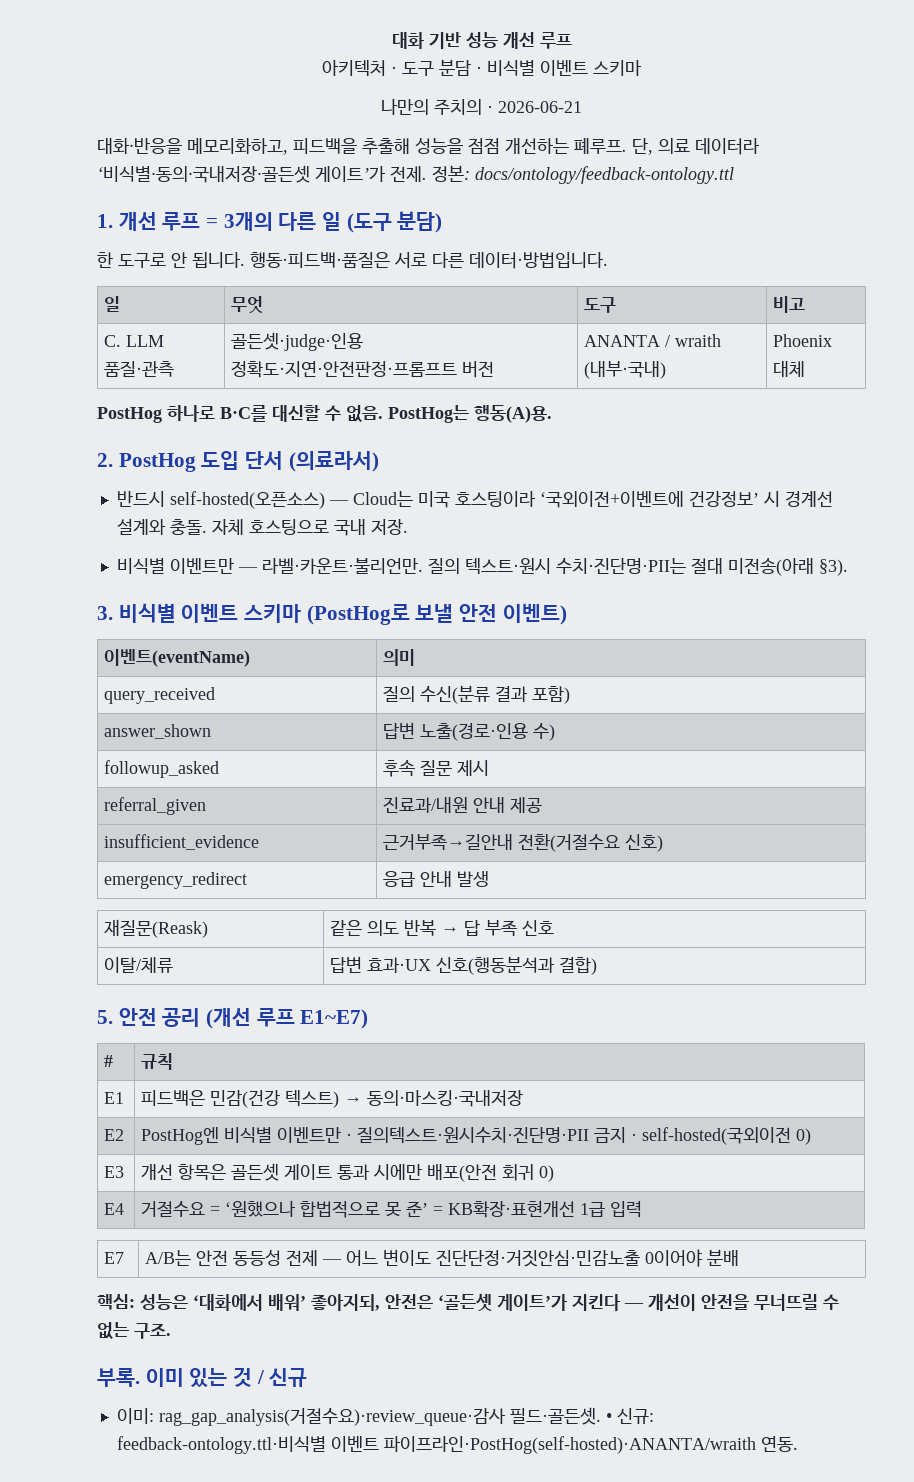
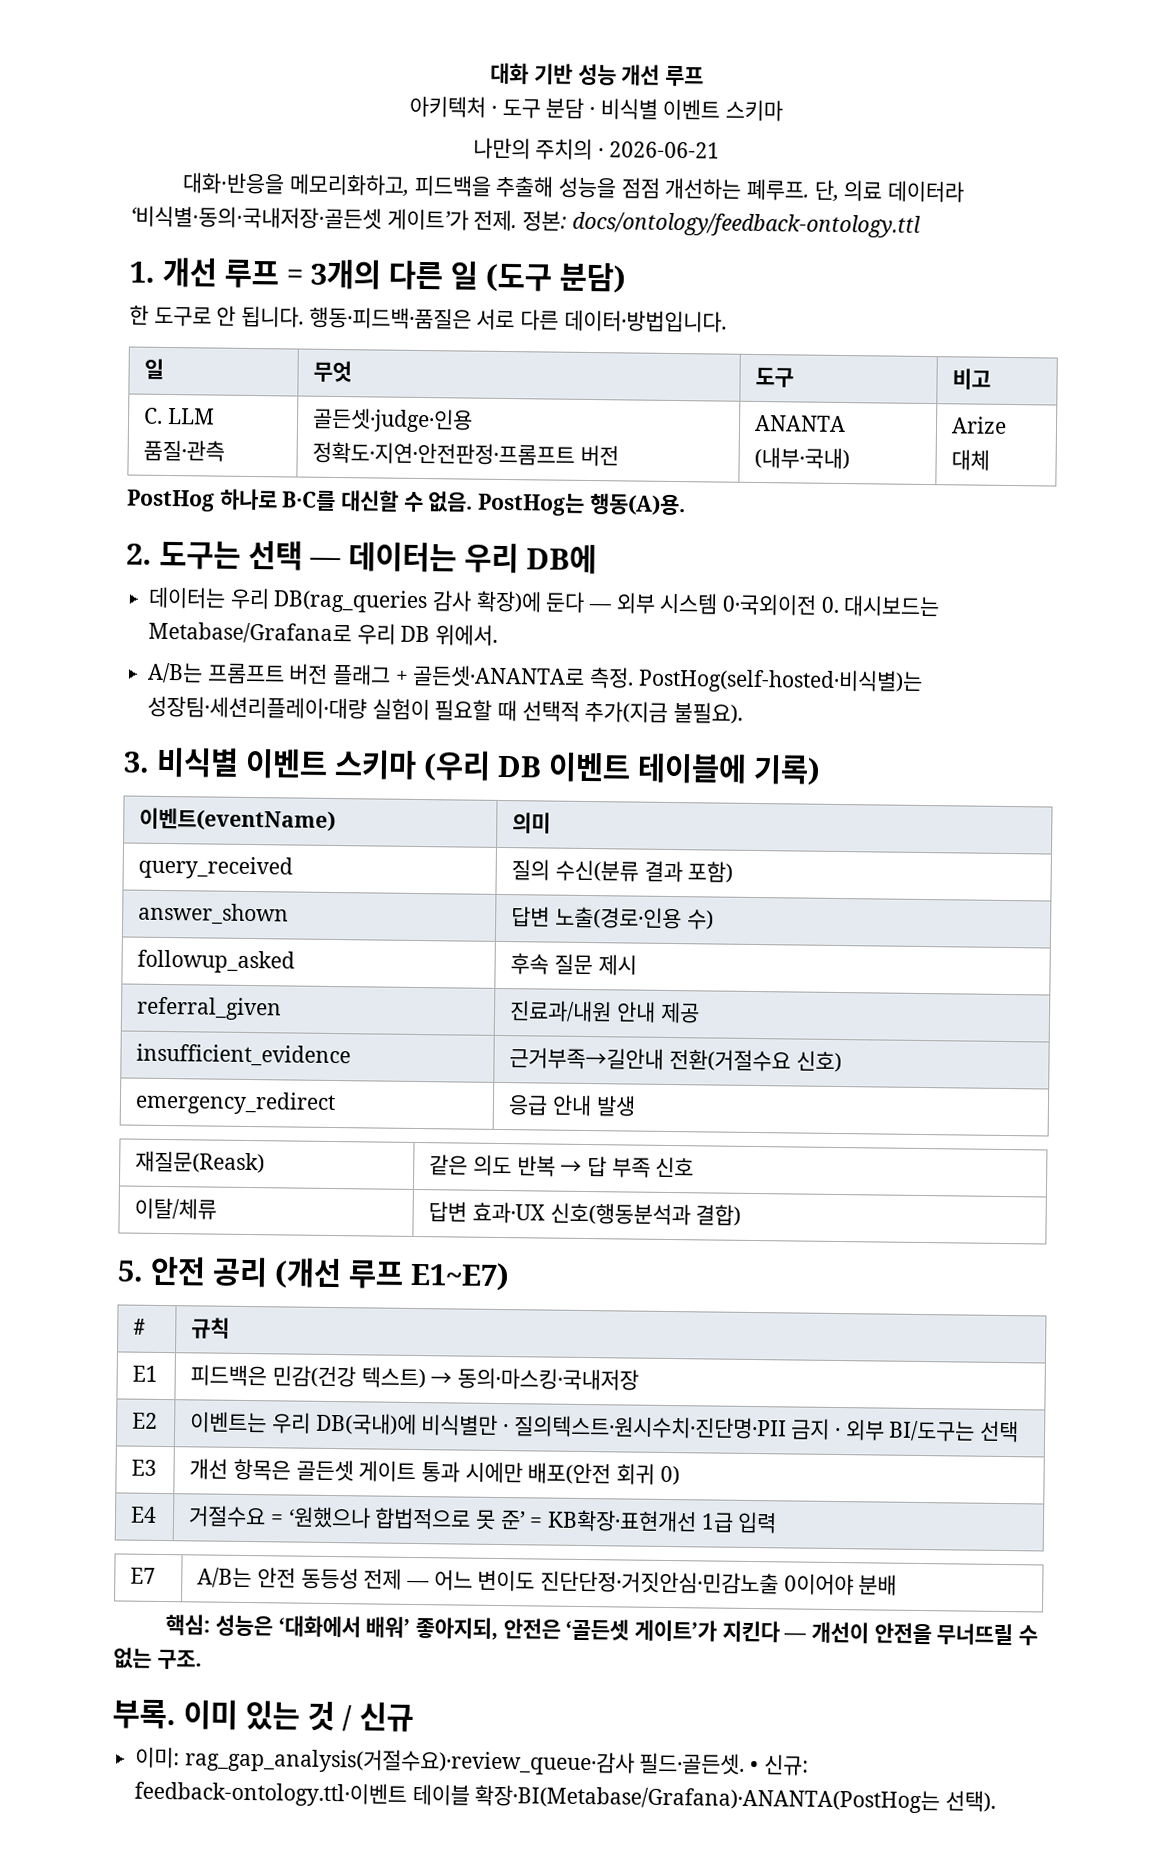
[665,334,722,347] / wraith -> (847, 423) none
[773,334,833,347] Phoenix -> [951,416,1008,434] Arize
[118,451,379,472] [116,490,833,509] [116,518,408,536] [116,558,848,576] PostHog 도입 단서 (의료라서) // 반드시 self-hosted(오픈소스) — Cloud는 미국 호스팅이라 ‘국외이전+이벤트에 건강정보’ 시 경계선 설계와 충돌. 자체 호스팅으로 국내 저장. // 비식별 이벤트만 — 라벨·카운트·불리언만. 질의 텍스트·원시 수치·진단명·PII는 절대 미전송(아래 §3). -> [159,539,597,575] [148,586,941,618] [148,621,499,646] [147,662,923,694] [147,695,744,724] 도구는 선택 — 데이터는 우리 DB에 // 데이터는 우리 DB(rag_queries 감사 확장)에 둔다 — 외부 시스템 0·국외이전 0. 대시보드는 Metabase/Grafana로 우리 DB 위에서. // A/B는 프롬프트 버전 플래그 + 골든셋·ANANTA로 측정. PostHog(self-hosted·비식별)는 성장팀·세션리플레이·대량 실험이 필요할 때 선택적 추가(지금 불필요).
[306,603,567,625] (PostHog로 보낼 안전 이벤트) -> [423,750,821,786] (우리 DB 이벤트 테이블에 기록)
[141,1127,342,1145] PostHog엔 비식별 이벤트만 -> [190,1411,499,1436] 이벤트는 우리 DB(국내)에 비식별만
[642,1127,812,1145] self-hosted(국외이전 0) -> [844,1419,1020,1443] 외부 BI/도구는 선택
[116,1436,798,1454] feedback-ontology.ttl·비식별 이벤트 파이프라인·PostHog(self-hosted)·ANANTA/wraith 연동. -> [134,1780,997,1814] feedback-ontology.ttl·이벤트 테이블 확장·BI(Metabase/Grafana)·ANANTA(PostHog는 선택).

